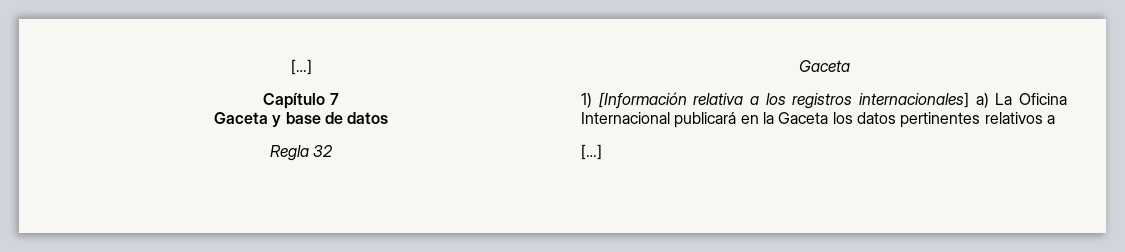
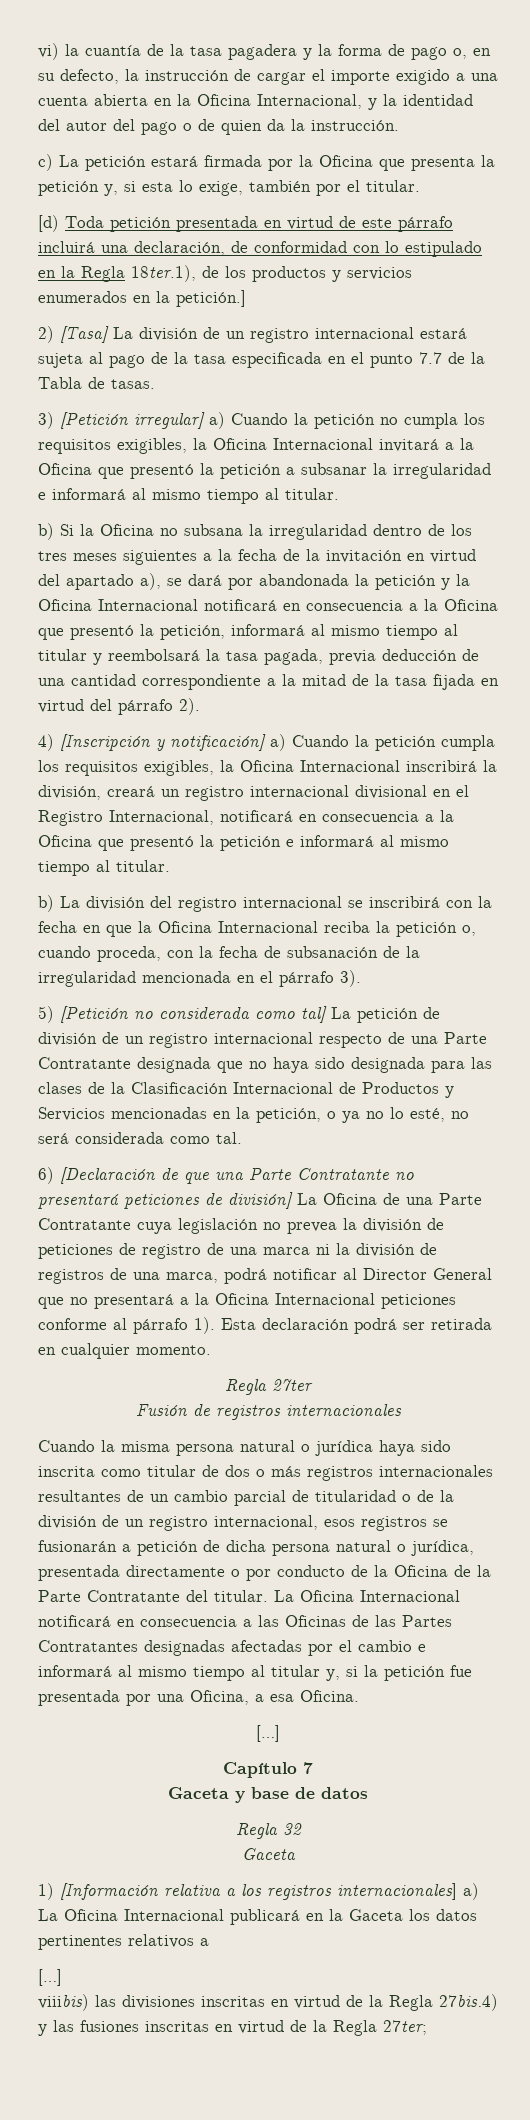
(290, 67) none -> [38,43,491,60] [38,69,498,85] [38,94,473,110] [38,119,399,135] [38,154,495,171] [38,180,420,196] [38,215,453,232] [38,241,482,257] [38,265,412,282] [38,290,246,307] [38,326,467,343] [38,352,485,368] [38,377,155,389] [38,412,485,429] [38,438,474,454] [38,463,491,479] [38,488,339,504] [38,523,472,540] [38,549,476,565] [38,573,470,590] [38,599,498,611] [38,624,458,640] [38,649,479,665] [38,674,499,690] [38,698,200,715] [38,734,495,751] [38,760,497,776] [38,785,469,801] [38,810,454,826] [38,835,449,851] [38,860,170,876] [38,895,492,912] [38,921,476,937] [38,946,420,962] [38,970,361,987] [38,1006,440,1023] [38,1032,487,1048] [38,1057,492,1073] [38,1082,454,1098] [38,1107,469,1123] [38,1132,242,1144] [38,1167,414,1184] [38,1192,482,1209] [38,1218,444,1234] [38,1243,437,1259] [38,1268,492,1284] [38,1293,456,1309] [38,1317,492,1334] [38,1343,211,1359] [225,1379,313,1395] [135,1404,402,1420] [38,1440,451,1456] [38,1465,493,1481] [38,1490,454,1506] [38,1515,448,1531] [38,1540,474,1556] [38,1565,491,1581] [38,1590,460,1602] [38,1615,452,1627] [38,1640,426,1656] [38,1665,472,1681] [38,1690,359,1706] vi) la cuantía de la tasa pagadera y la forma de pago o, en su defecto, la instrucción de cargar el importe exigido a una cuenta abierta en la Oficina Internacional, y la identidad del autor del pago o de quien da la instrucción. // c) La petición estará firmada por la Oficina que presenta la petición y, si esta lo exige, también por el titular. // [d) Toda petición presentada en virtud de este párrafo incluirá una declaración, de conformidad con lo estipulado en la Regla 18ter.1), de los productos y servicios enumerados en la petición.] // 2) [Tasa] La división de un registro internacional estará sujeta al pago de la tasa especificada en el punto 7.7 de la Tabla de tasas. // 3) [Petición irregular] a) Cuando la petición no cumpla los requisitos exigibles, la Oficina Internacional invitará a la Oficina que presentó la petición a subsanar la irregularidad e informará al mismo tiempo al titular. // b) Si la Oficina no subsana la irregularidad dentro de los tres meses siguientes a la fecha de la invitación en virtud del apartado a), se dará por abandonada la petición y la Oficina Internacional notificará en consecuencia a la Oficina que presentó la petición, informará al mismo tiempo al titular y reembolsará la tasa pagada, previa deducción de una cantidad correspondiente a la mitad de la tasa fijada en virtud del párrafo 2). // 4) [Inscripción y notificación] a) Cuando la petición cumpla los requisitos exigibles, la Oficina Internacional inscribirá la división, creará un registro internacional divisional en el Registro Internacional, notificará en consecuencia a la Oficina que presentó la petición e informará al mismo tiempo al titular. // b) La división del registro internacional se inscribirá con la fecha en que la Oficina Internacional reciba la petición o, cuando proceda, con la fecha de subsanación de la irregularidad mencionada en el párrafo 3). // 5) [Petición no considerada como tal] La petición de división de un registro internacional respecto de una Parte Contratante designada que no haya sido designada para las clases de la Clasificación Internacional de Productos y Servicios mencionadas en la petición, o ya no lo esté, no será considerada como tal. // 6) [Declaración de que una Parte Contratante no presentará peticiones de división] La Oficina de una Parte Contratante cuya legislación no prevea la división de peticiones de registro de una marca ni la división de registros de una marca, podrá notificar al Director General que no presentará a la Oficina Internacional peticiones conforme al párrafo 1). Esta declaración podrá ser retirada en cualquier momento. // Regla 27ter // Fusión de registros internacionales // Cuando la misma persona natural o jurídica haya sido inscrita como titular de dos o más registros internacionales resultantes de un cambio parcial de titularidad o de la división de un registro internacional, esos registros se fusionarán a petición de dicha persona natural o jurídica, presentada directamente o por conducto de la Oficina de la Parte Contratante del titular. La Oficina Internacional notificará en consecuencia a las Oficinas de las Partes Contratantes designadas afectadas por el cambio e informará al mismo tiempo al titular y, si la petición fue presentada por una Oficina, a esa Oficina. //
(602, 152) none -> [38,1994,498,2011] [38,2020,427,2036] // viiibis) las divisiones inscritas en virtud de la Regla 27bis.4) y las fusiones inscritas en virtud de la Regla 27ter;

